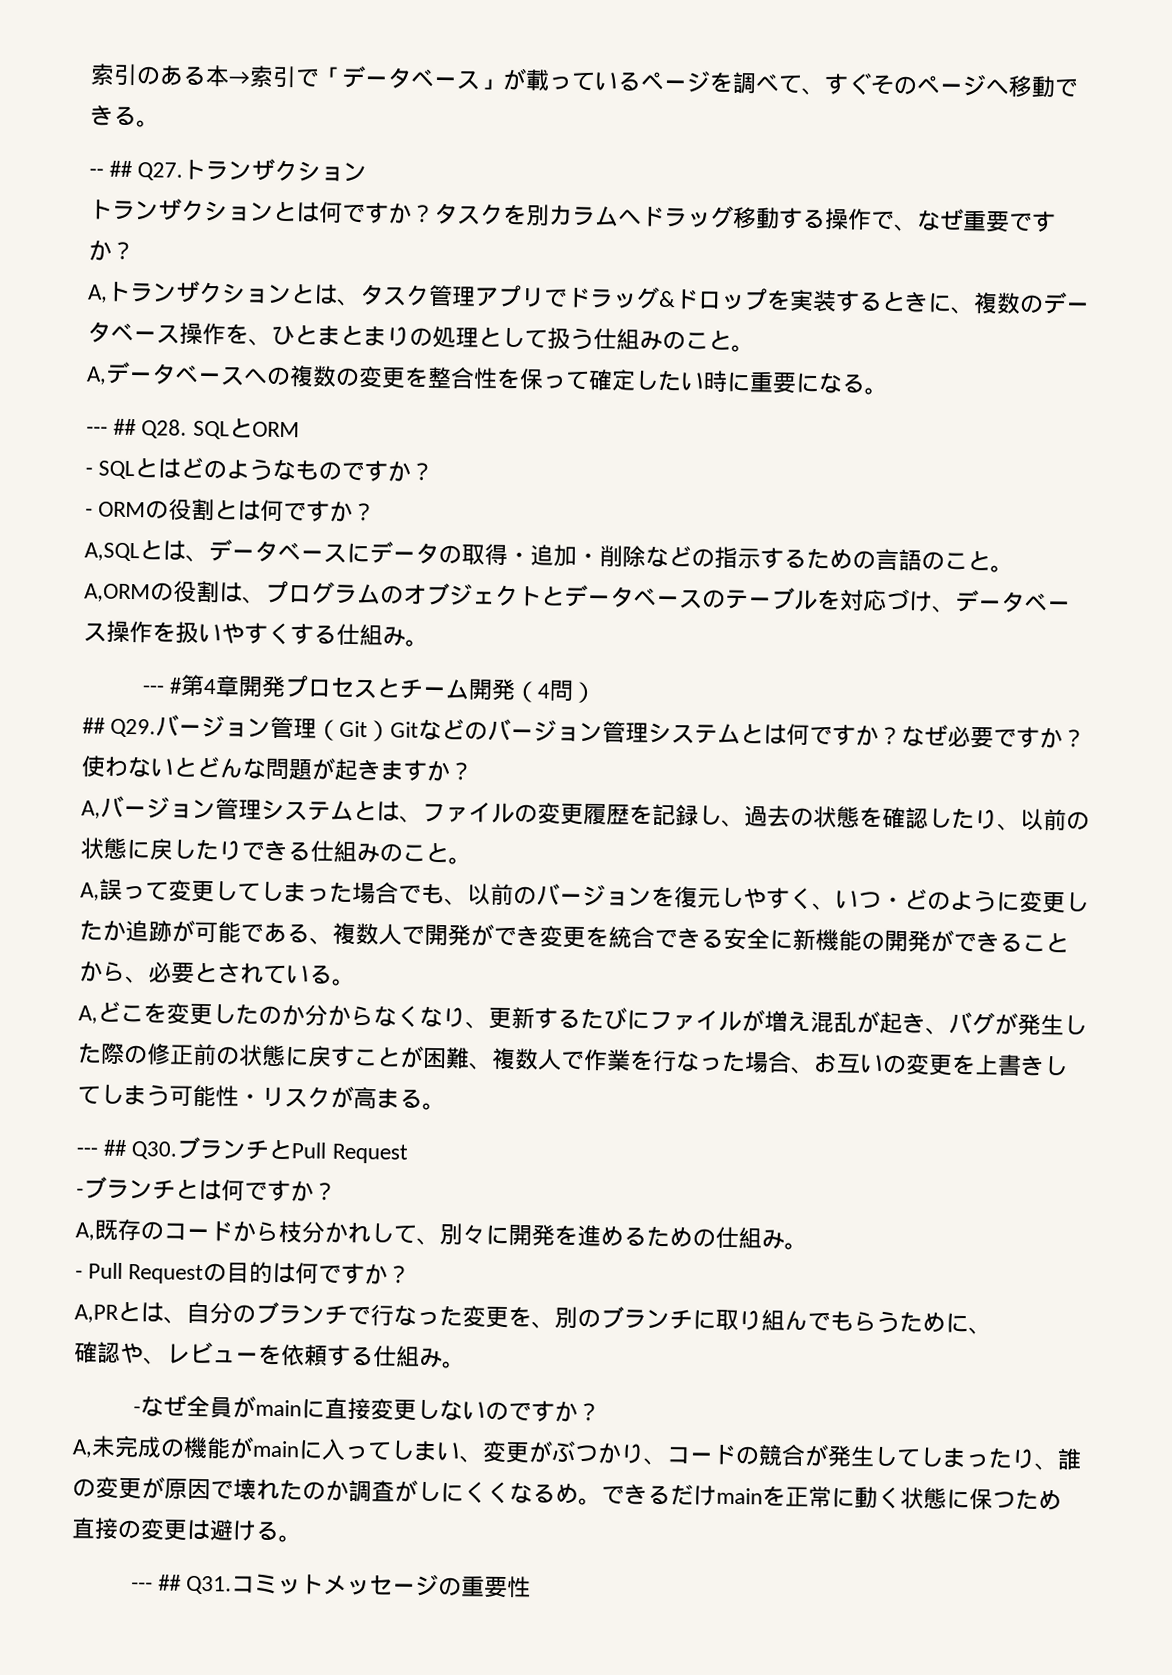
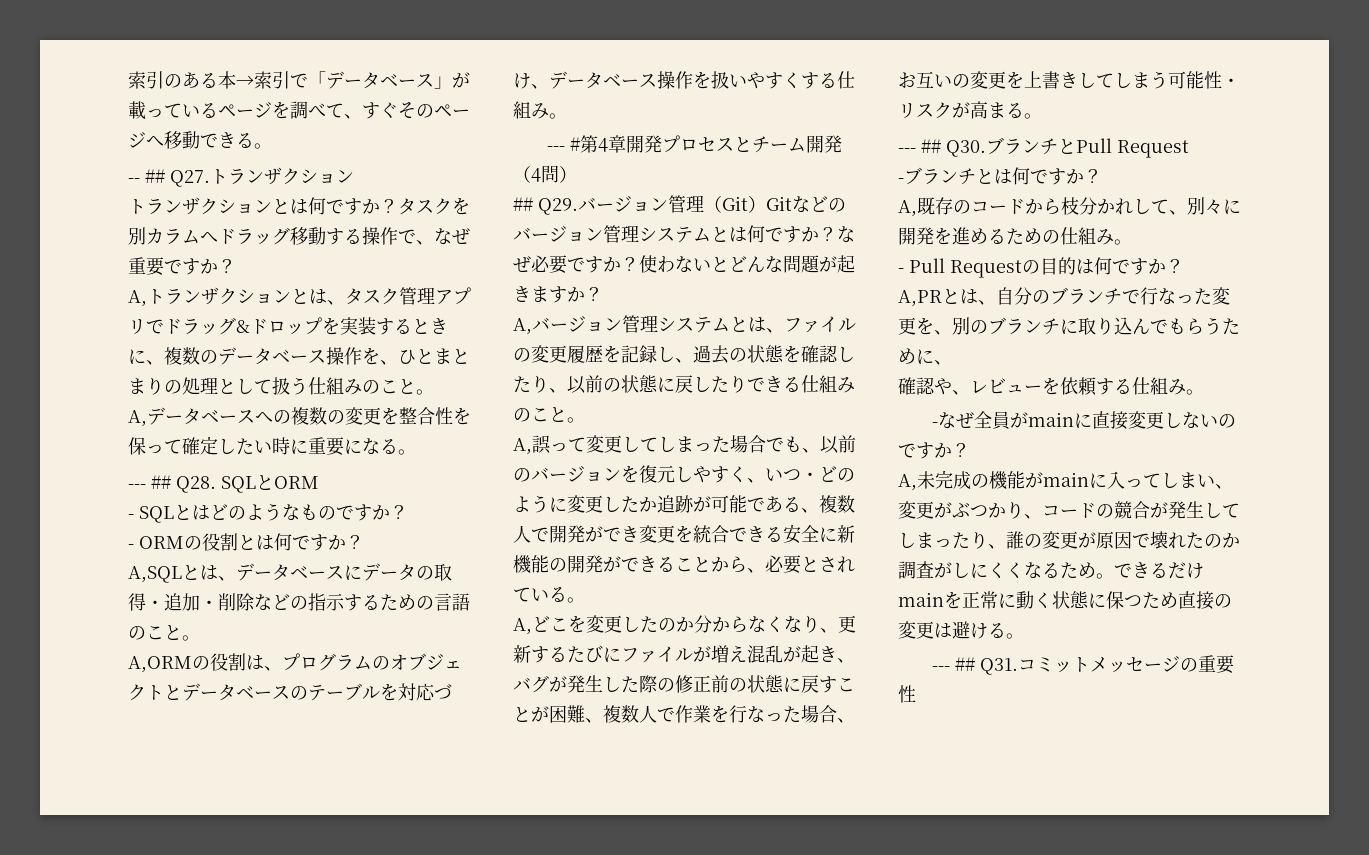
[761,1309,785,1332] 組 -> [1114,317,1132,335] 込
(556, 1493) none -> [1060,562,1078,579] た

